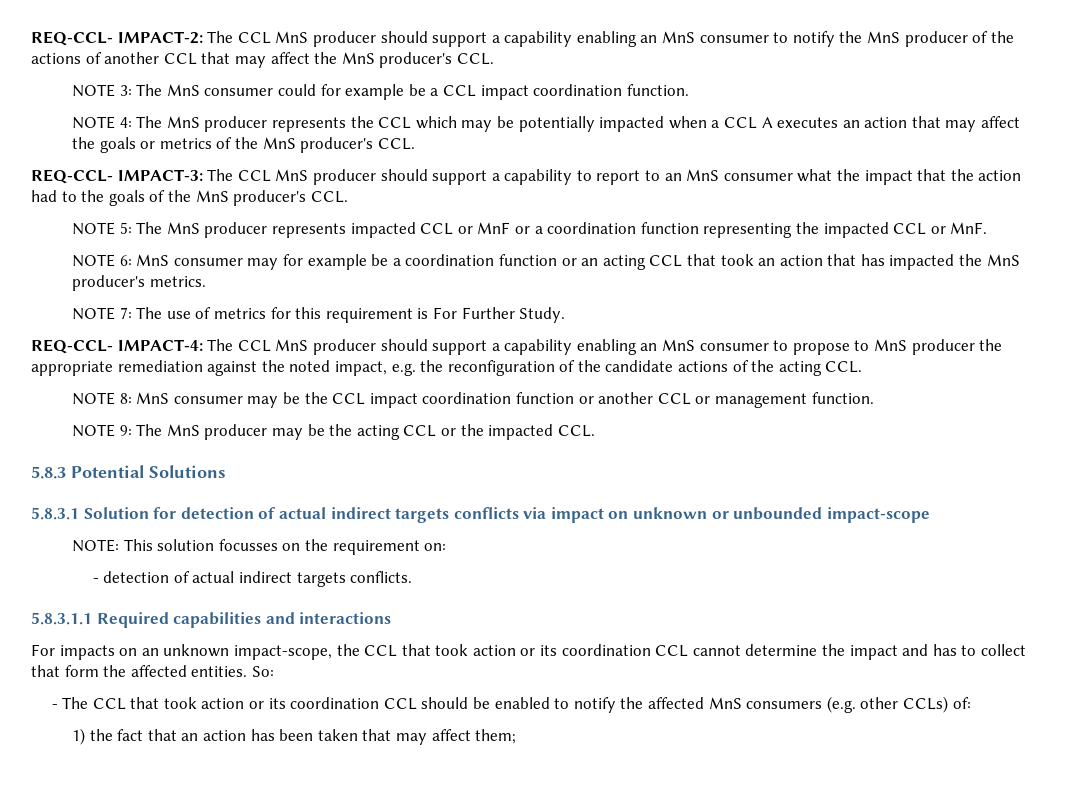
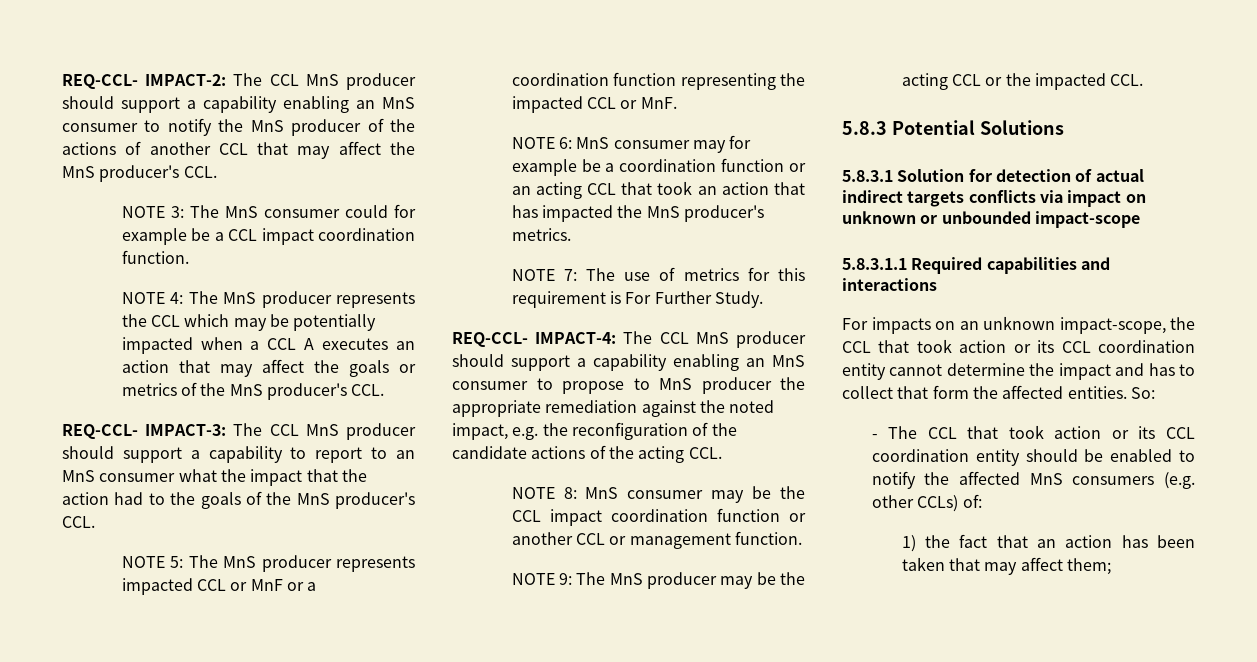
[72,539,447,555] [92,571,413,587] // NOTE: This solution focusses on the requirement on: // - detection of actual indirect targets conflicts. -> (1140, 219) none
[561,644,689,657] coordination CCL -> [1061,340,1195,353] [842,363,886,380] CCL coordination entity
[290,697,417,710] coordination CCL -> [1166,427,1195,439] [871,449,1020,466] CCL coordination entity

